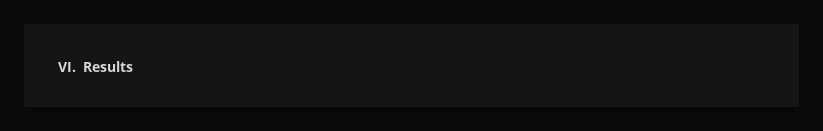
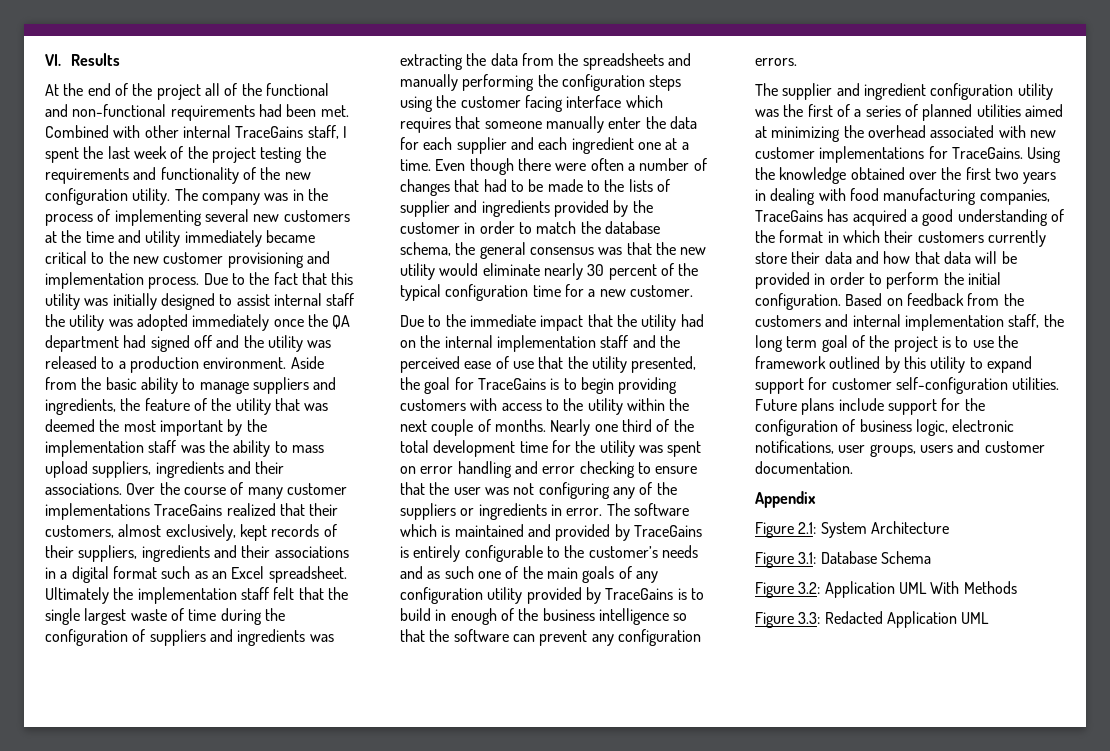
(133, 66) none -> [45,83,329,100] [45,104,349,121] [45,125,347,139] [45,146,326,163] [45,167,311,184] [45,188,328,205] [45,209,350,226] [45,230,315,247] [45,251,330,268] [45,272,354,289] [45,293,355,310] [45,314,351,331] [45,335,332,352] [45,356,324,373] [45,377,337,394] [45,398,329,415] [45,419,267,436] [45,440,324,457] [45,461,285,478] [45,482,347,499] [45,503,339,520] [45,524,337,541] [45,545,349,562] [45,566,347,583] [45,587,348,604] [45,608,285,625] [45,629,334,646] [400,53,691,70] [400,74,682,91] [400,95,663,112] [400,116,697,133] [400,137,689,154] [400,158,707,175] [400,179,670,196] [400,200,653,217] [400,221,660,234] [400,242,707,259] [400,263,699,280] [400,284,693,301] [400,314,704,331] [400,335,680,352] [400,356,697,373] [400,377,678,394] [400,398,690,415] [400,419,694,436] [400,440,702,457] [400,461,698,478] [400,482,677,499] [400,503,689,520] [400,524,702,541] [400,545,698,562] [400,566,658,583] [400,587,704,604] [400,608,688,625] [400,629,701,646] [755,58,797,66] [755,83,1053,100] [755,104,1063,121] [755,125,1056,142] [755,146,1062,163] [755,167,1057,184] [755,188,1050,205] [755,209,1064,226] [755,230,1046,247] [755,251,1017,264] [755,272,1001,289] [755,293,1024,310] [755,314,1064,331] [755,335,1018,352] [755,356,1032,373] [755,377,1060,394] [755,398,985,415] [755,419,1015,436] [755,440,1045,457] [755,461,853,474] [755,491,816,508] [755,521,949,538] [755,551,931,568] [755,581,1017,598] [755,611,990,628] // At the end of the project all of the functional and non-functional requirements had been met. Combined with other internal TraceGains staff, I spent the last week of the project testing the requirements and functionality of the new configuration utility. The company was in the process of implementing several new customers at the time and utility immediately became critical to the new customer provisioning and implementation process. Due to the fact that this utility was initially designed to assist internal staff the utility was adopted immediately once the QA department had signed off and the utility was released to a production environment. Aside from the basic ability to manage suppliers and ingredients, the feature of the utility that was deemed the most important by the implementation staff was the ability to mass upload suppliers, ingredients and their associations. Over the course of many customer implementations TraceGains realized that their customers, almost exclusively, kept records of their suppliers, ingredients and their associations in a digital format such as an Excel spreadsheet. Ultimately the implementation staff felt that the single largest waste of time during the configuration of suppliers and ingredients was extracting the data from the spreadsheets and manually performing the configuration steps using the customer facing interface which requires that someone manually enter the data for each supplier and each ingredient one at a time. Even though there were often a number of changes that had to be made to the lists of supplier and ingredients provided by the customer in order to match the database schema, the general consensus was that the new utility would eliminate nearly 30 percent of the typical configuration time for a new customer. // Due to the immediate impact that the utility had on the internal implementation staff and the perceived ease of use that the utility presented, the goal for TraceGains is to begin providing customers with access to the utility within the next couple of months. Nearly one third of the total development time for the utility was spent on error handling and error checking to ensure that the user was not configuring any of the suppliers or ingredients in error. The software which is maintained and provided by TraceGains is entirely configurable to the customer’s needs and as such one of the main goals of any configuration utility provided by TraceGains is to build in enough of the business intelligence so that the software can prevent any configuration errors. // The supplier and ingredient configuration utility was the first of a series of planned utilities aimed at minimizing the overhead associated with new customer implementations for TraceGains. Using the knowledge obtained over the first two years in dealing with food manufacturing companies, TraceGains has acquired a good understanding of the format in which their customers currently store their data and how that data will be provided in order to perform the initial configuration. Based on feedback from the customers and internal implementation staff, the long term goal of the project is to use the framework outlined by this utility to expand support for customer self-configuration utilities. Future plans include support for the configuration of business logic, electronic notifications, user groups, users and customer documentation. // Appendix // Figure 2.1: System Architecture // Figure 3.1: Database Schema // Figure 3.2: Application UML With Methods // Figure 3.3: Redacted Application UML

